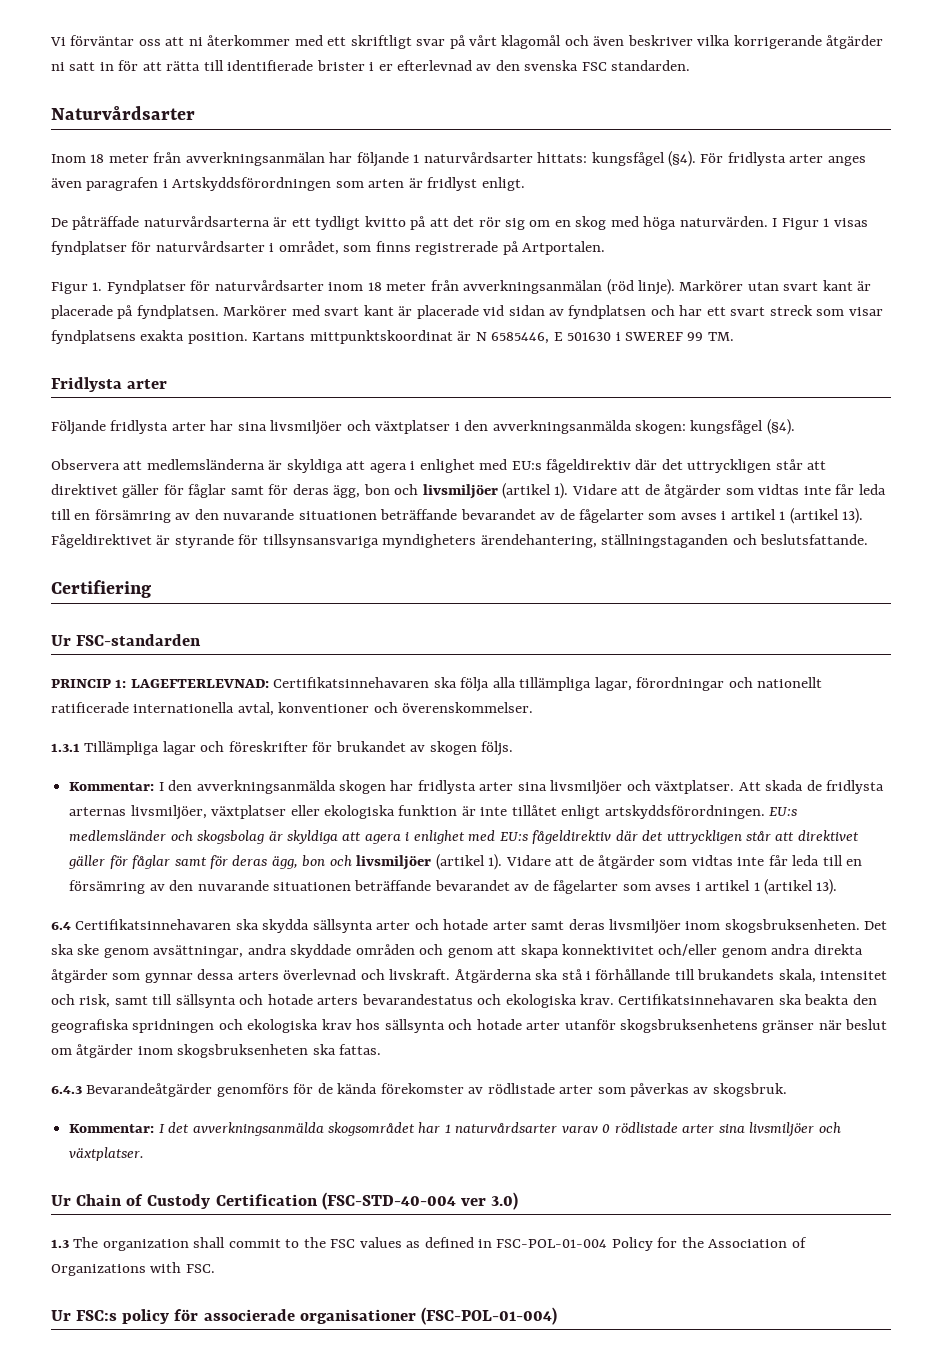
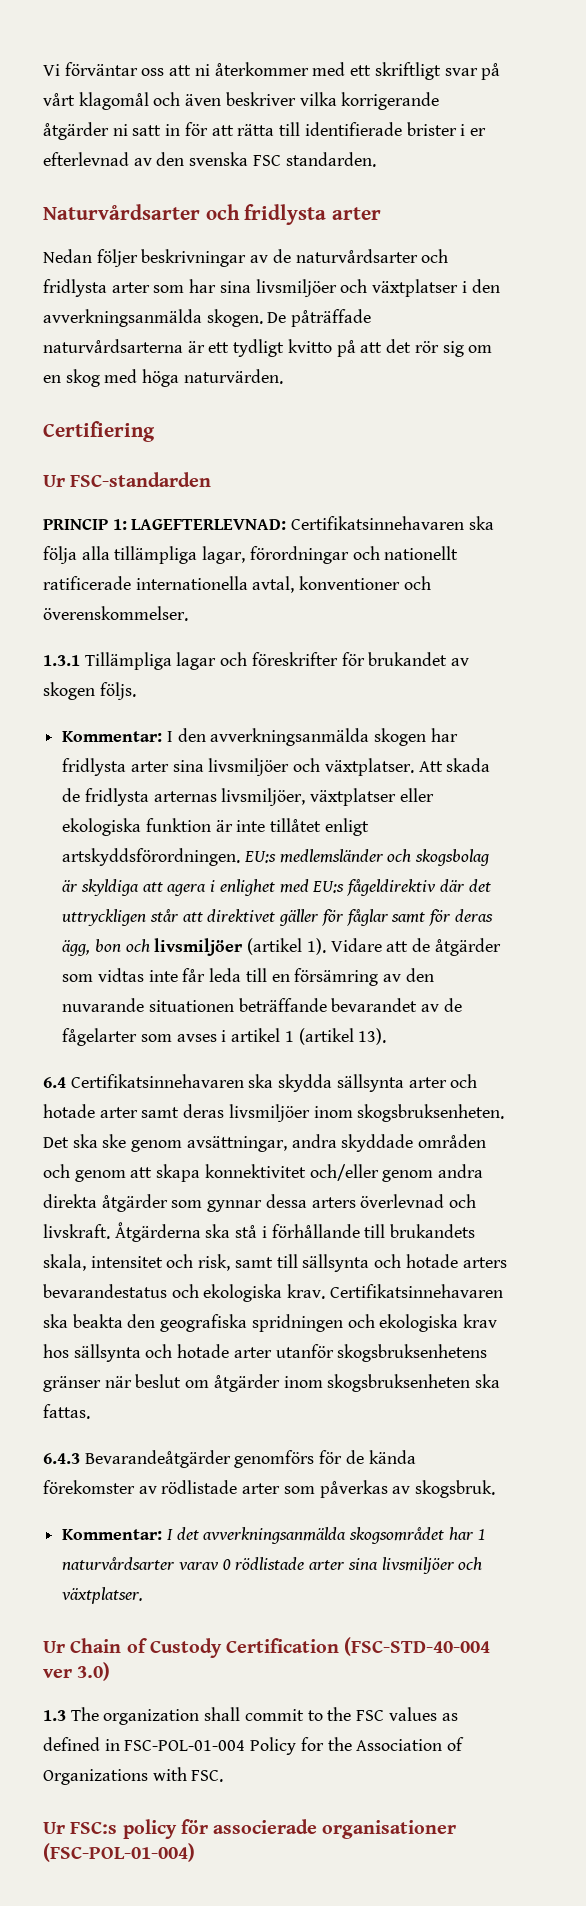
[51,151,866,167] [51,177,525,191] // Inom 18 meter från avverkningsanmälan har följande 1 naturvårdsarter hittats: kungsfågel (§4). För fridlysta arter anges även paragrafen i Artskyddsförordningen som arten är fridlyst enligt. // -> [205,204,381,225] [43,249,449,267] [43,279,500,297] [43,309,263,327] och fridlysta arter // Nedan följer beskrivningar av de naturvårdsarter och fridlysta arter som har sina livsmiljöer och växtplatser i den avverkningsanmälda skogen.
[772,218,868,230] [51,241,606,255] [51,279,872,295] [51,305,883,319] [51,330,734,344] [51,377,168,392] [51,419,795,435] [51,459,827,473] [51,483,886,499] [51,508,864,524] [51,534,869,548] I Figur 1 visas fyndplatser för naturvårdsarter i området, som finns registrerade på Artportalen. // Figur 1. Fyndplatser för naturvårdsarter inom 18 meter från avverkningsanmälan (röd linje). Markörer utan svart kant är placerade på fyndplatsen. Markörer med svart kant är placerade vid sidan av fyndplatsen och har ett svart streck som visar fyndplatsens exakta position. Kartans mittpunktskoordinat är N 6585446, E 501630 i SWEREF 99 TM. // Fridlysta arter // Följande fridlysta arter har sina livsmiljöer och växtplatser i den avverkningsanmälda skogen: kungsfågel (§4). // Observera att medlemsländerna är skyldiga att agera i enlighet med EU:s fågeldirektiv där det uttryckligen står att direktivet gäller för fåglar samt för deras ägg, bon och livsmiljöer (artikel 1). Vidare att de åtgärder som vidtas inte får leda till en försämring av den nuvarande situationen beträffande bevarandet av de fågelarter som avses i artikel 1 (artikel 13). Fågeldirektivet är styrande för tillsynsansvariga myndigheters ärendehantering, ställningstaganden och beslutsfattande. -> (283, 376) none

